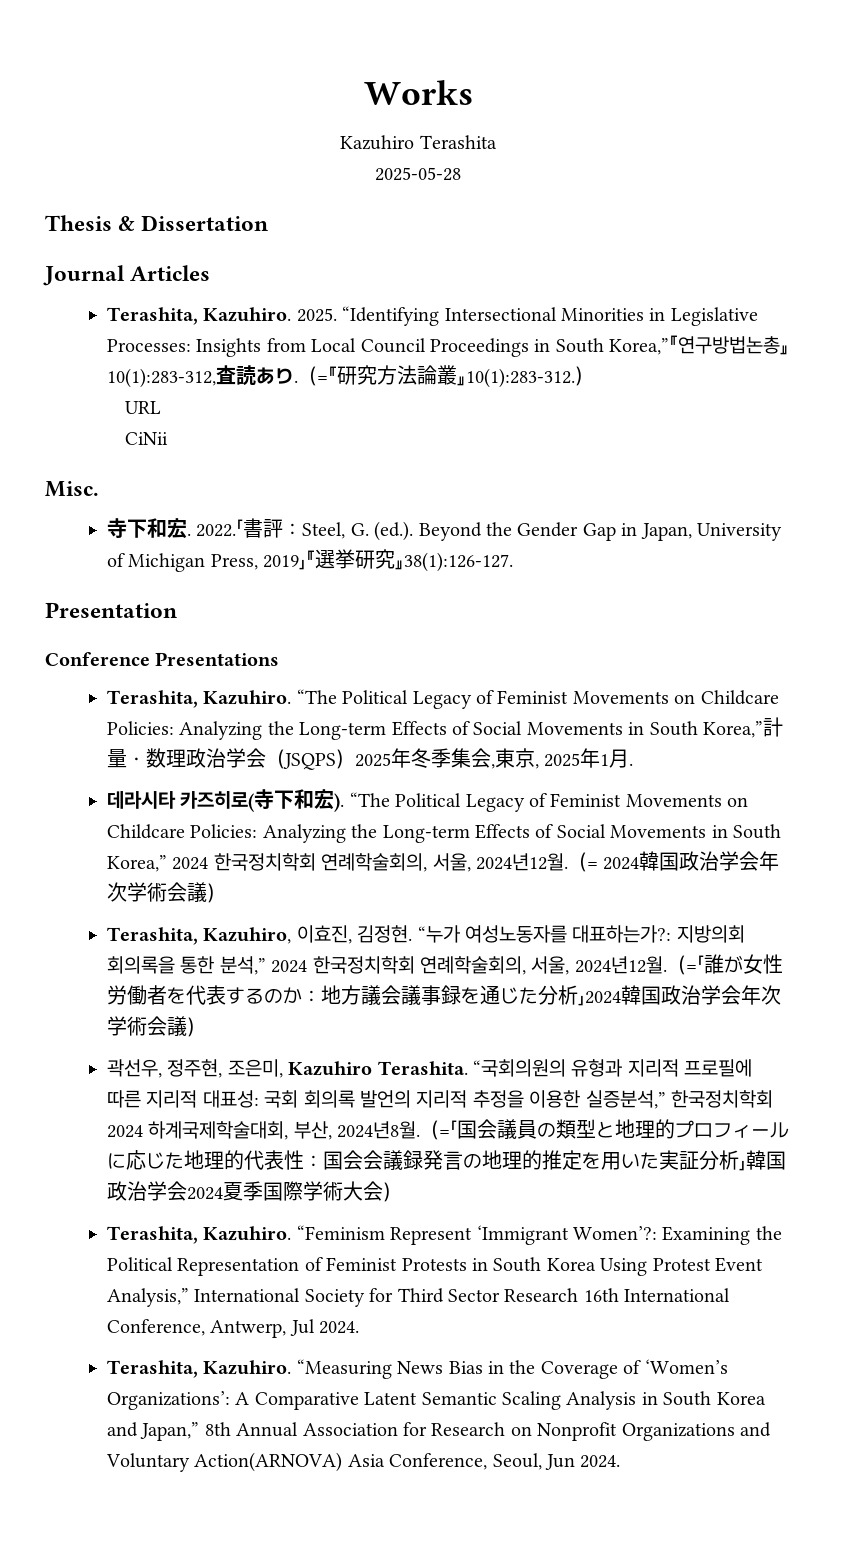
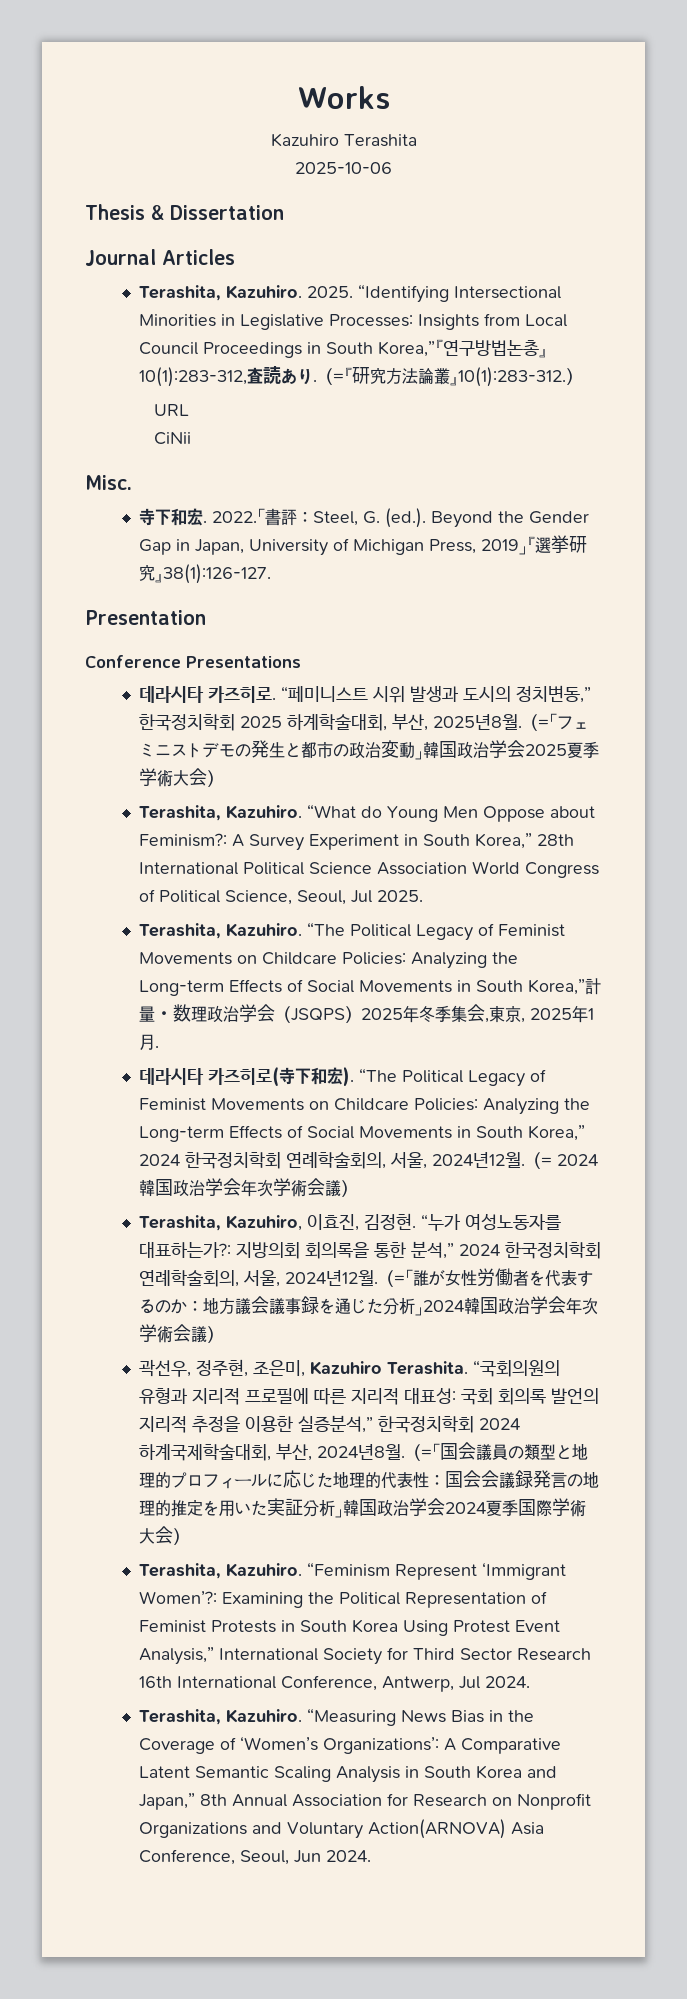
[375,167,461,181] 2025-05-28 -> [295,162,392,174] 2025-10-06
(280, 659) none -> [139,685,592,703] [139,713,590,731] [139,740,600,760] [139,768,224,787] [139,804,596,822] [139,833,575,851] [139,861,600,878] [139,889,424,905] // 데라시타 카즈히로. “페미니스트 시위 발생과 도시의 정치변동,” 한국정치학회 2025 하계학술대회, 부산, 2025년8월.（=「フェミニストデモの発生と都市の政治変動」韓国政治学会2025夏季学術大会） // Terashita, Kazuhiro. “What do Young Men Oppose about Feminism?: A Survey Experiment in South Korea,” 28th International Political Science Association World Congress of Political Science, Seoul, Jul 2025.

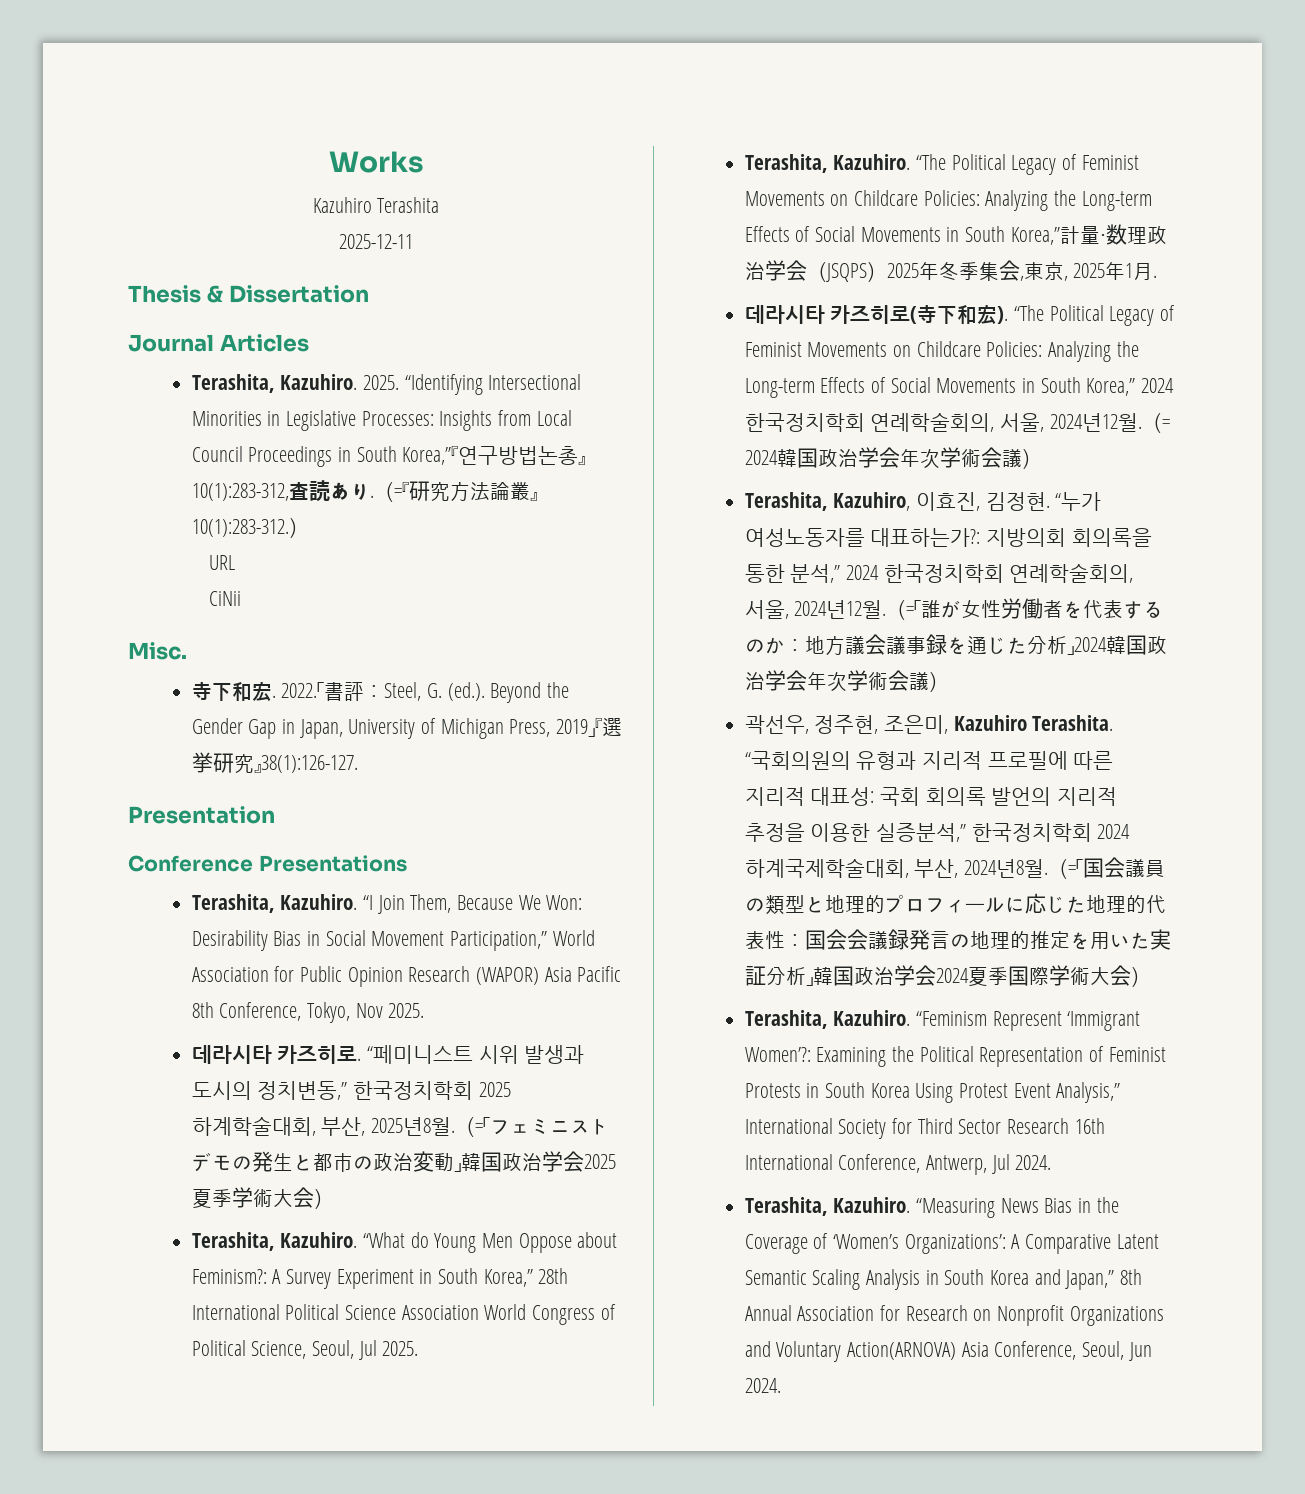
[295,162,392,174] 2025-10-06 -> [339,234,413,249] 2025-12-11
(301, 662) none -> [191,894,583,914] [191,930,595,951] [191,966,622,987] [191,1002,425,1023] // Terashita, Kazuhiro. “I Join Them, Because We Won: Desirability Bias in Social Movement Participation,” World Association for Public Opinion Research (WAPOR) Asia Pacific 8th Conference, Tokyo, Nov 2025.

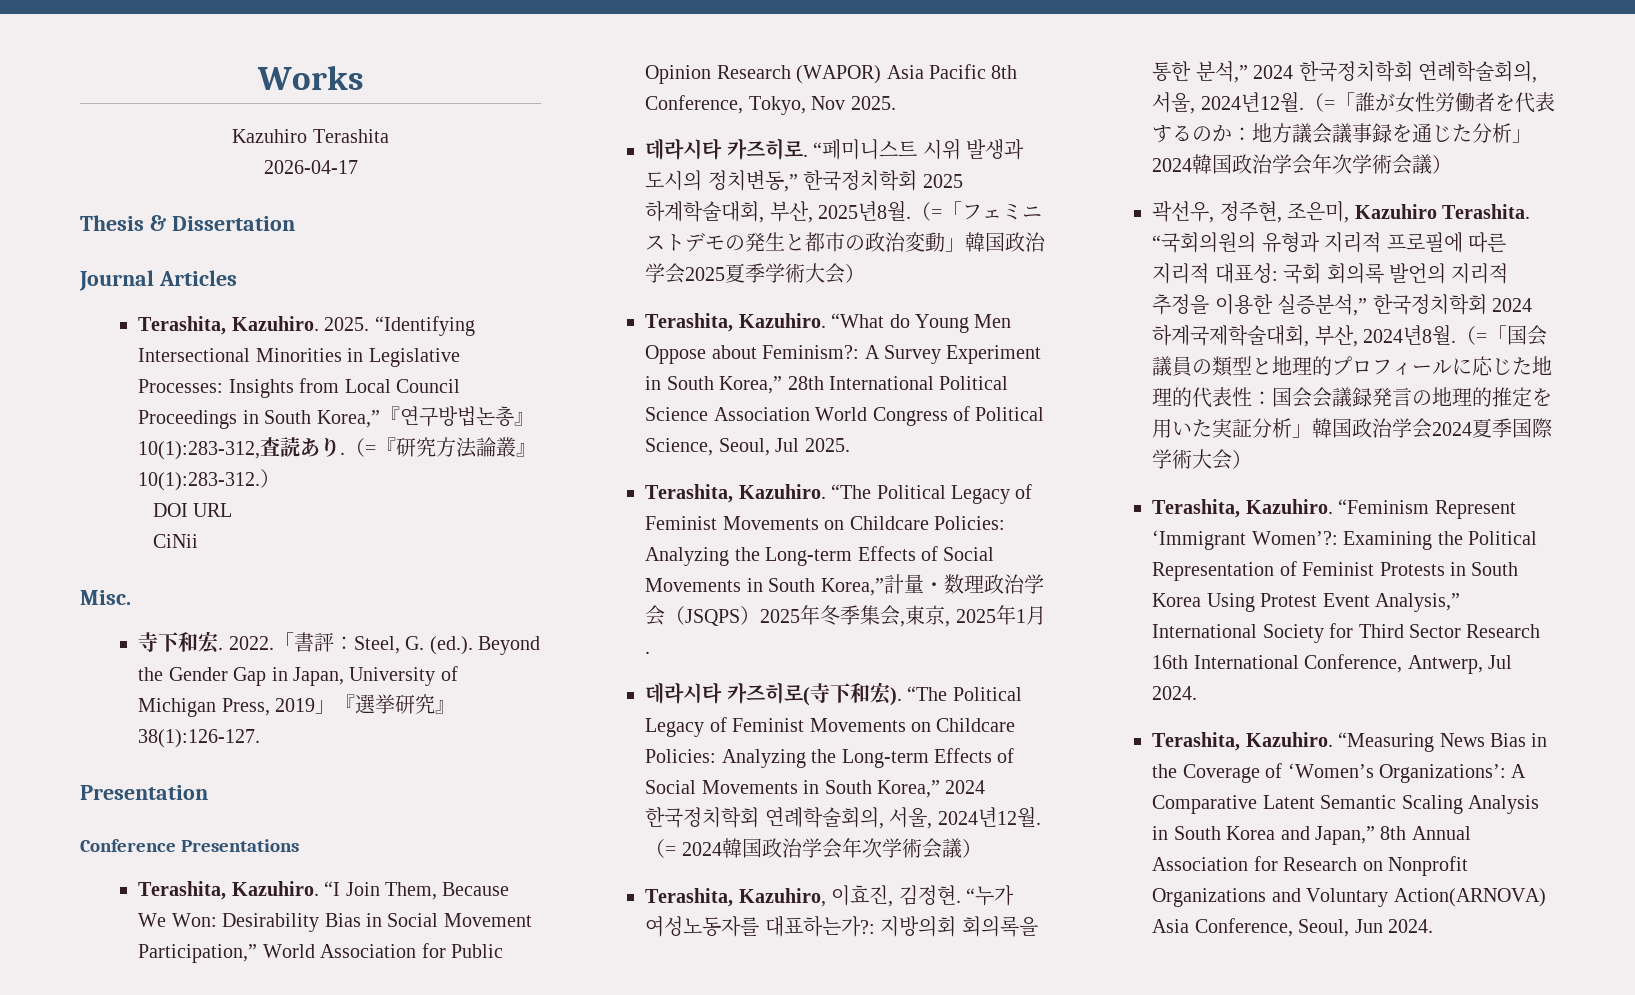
[339,234,413,249] 2025-12-11 -> [263,160,358,174] 2026-04-17
(309, 528) none -> [152,503,188,517] DOI

